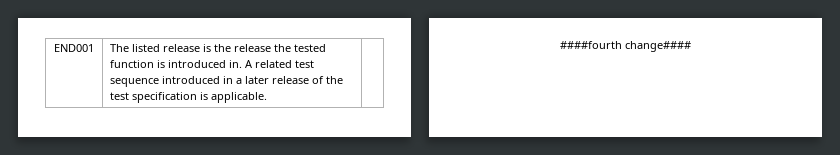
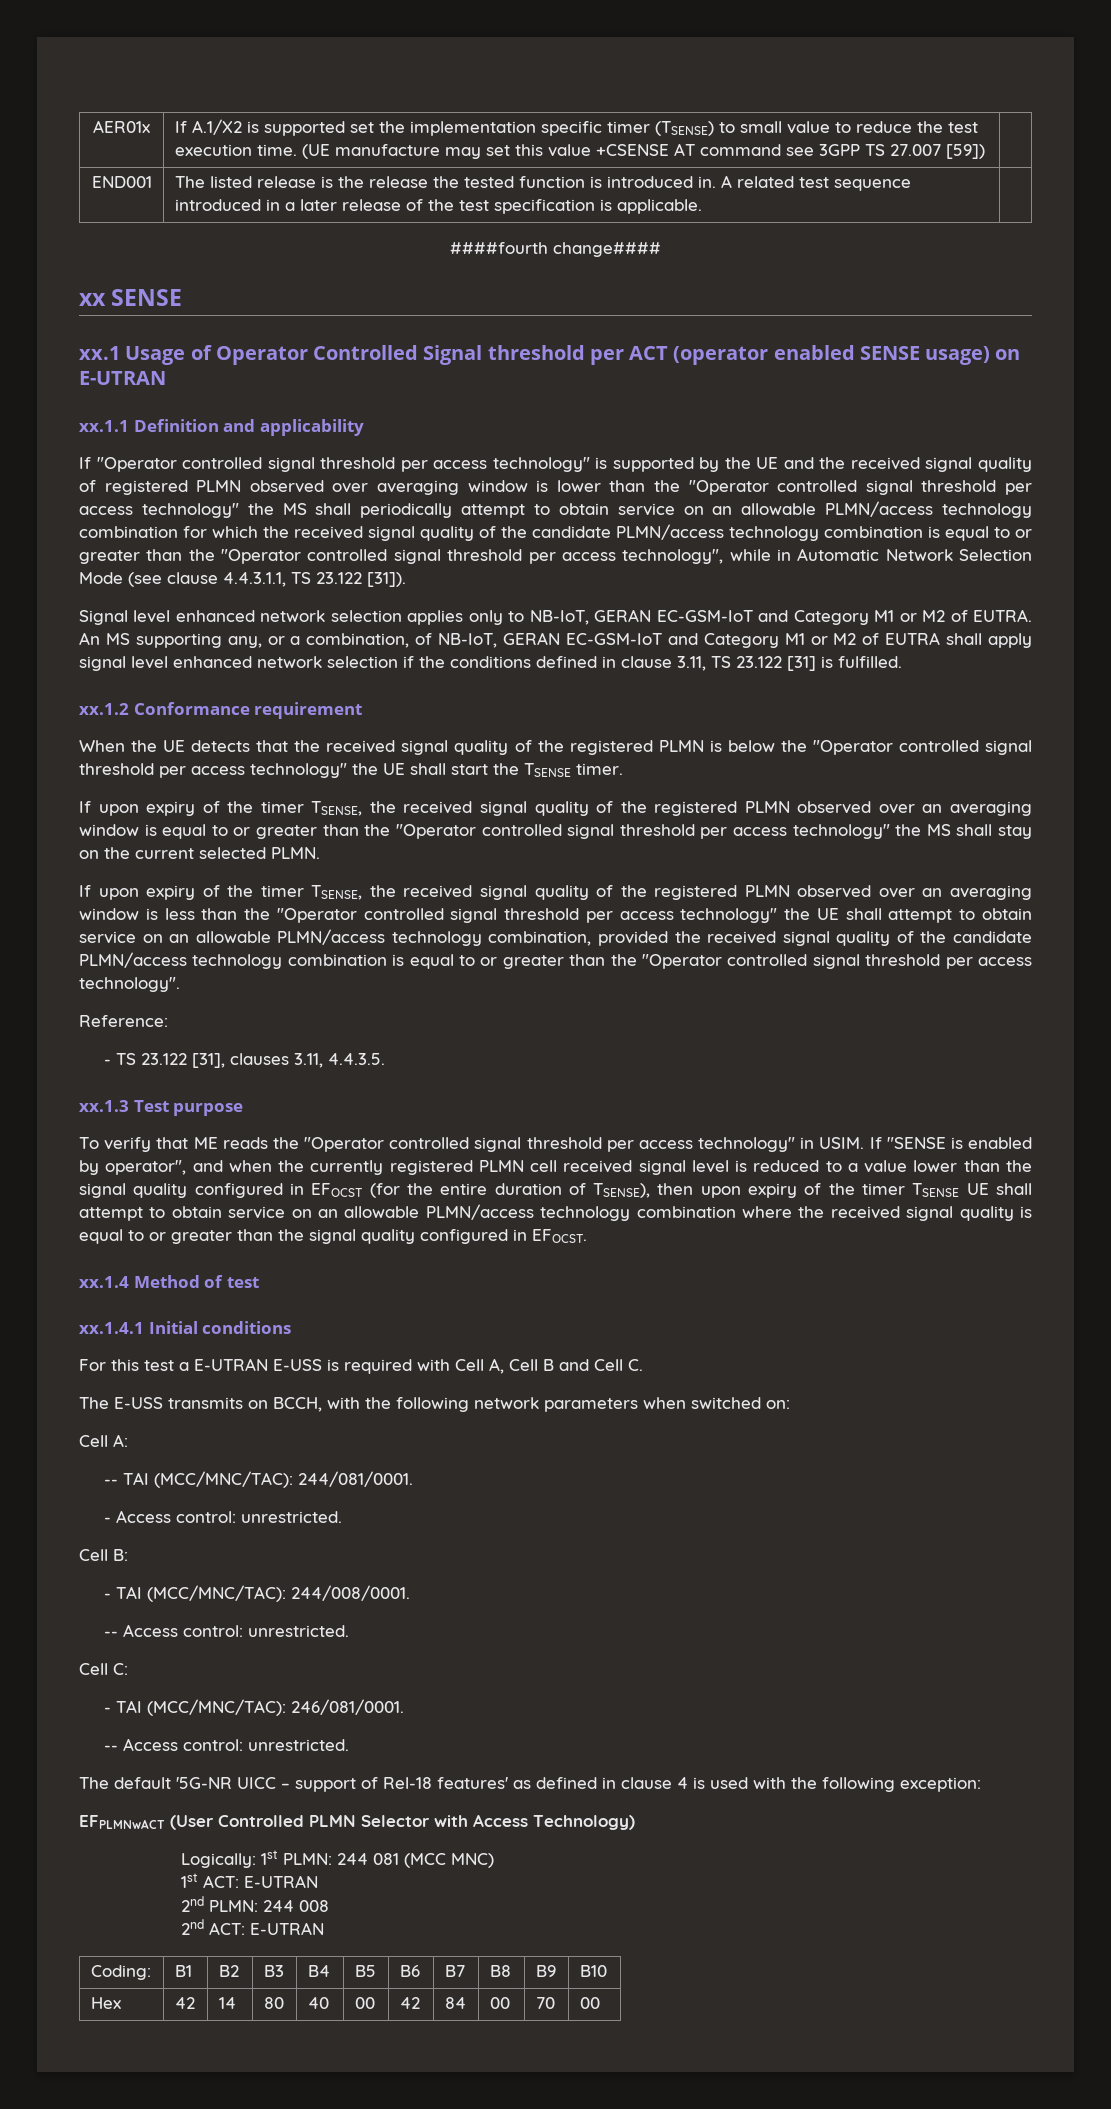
(54, 48) none -> [93,120,150,133] [174,119,978,136] [174,143,985,159] AER01x | If A.1/X2 is supported set the implementation specific timer (TSENSE) to small value to reduce the test execution time. (UE manufacture may set this value +CSENSE AT command see 3GPP TS 27.007 [59]) | //
(691, 46) none -> [79,289,183,306] [79,345,1021,365] [79,371,166,385] [79,419,364,436] [79,457,1032,472] [79,480,1033,495] [79,501,1032,518] [79,524,1032,541] [79,548,1032,564] [79,572,406,587] [79,609,1033,625] [79,632,1033,648] [79,656,902,671] [79,702,363,719] [79,740,1032,755] [79,763,623,778] [79,801,1032,816] [79,824,1032,839] [79,847,320,859] [79,885,1032,900] [79,908,1032,923] [79,929,1032,946] [79,952,1032,969] [79,977,180,992] [79,1015,168,1027] [104,1053,386,1068] [79,1100,244,1116] [79,1137,1032,1152] [79,1160,1033,1175] [79,1183,1032,1198] [79,1204,1032,1221] [79,1229,587,1244] [79,1275,259,1288] [79,1321,292,1334] [79,1358,643,1374] [79,1397,790,1412] [79,1434,128,1447] [104,1471,414,1488] [104,1510,343,1523] [79,1549,128,1561] [104,1585,411,1602] [104,1624,350,1637] [79,1663,128,1675] [104,1699,405,1716] [104,1738,350,1751] [79,1777,981,1792] [79,1814,635,1830] [180,1850,494,1868] [180,1873,318,1888] [180,1896,329,1912] [180,1919,324,1935] [90,1965,151,1980] [174,1965,192,1977] [218,1965,239,1977] [263,1965,284,1977] [307,1965,330,1977] [354,1965,376,1977] [399,1965,420,1977] [444,1965,465,1977] [489,1965,511,1977] [535,1965,556,1977] [579,1965,607,1977] [90,1997,121,2009] [174,1997,195,2009] [218,1997,236,2009] [263,1997,284,2009] [307,1997,329,2009] [354,1997,375,2009] [399,1997,420,2009] [444,1997,466,2009] [489,1997,510,2009] [535,1997,555,2009] [579,1997,600,2009] // xx SENSE // xx.1 Usage of Operator Controlled Signal threshold per ACT (operator enabled SENSE usage) on E-UTRAN // xx.1.1 Definition and applicability // If "Operator controlled signal threshold per access technology" is supported by the UE and the received signal quality of registered PLMN observed over averaging window is lower than the "Operator controlled signal threshold per access technology" the MS shall periodically attempt to obtain service on an allowable PLMN/access technology combination for which the received signal quality of the candidate PLMN/access technology combination is equal to or greater than the "Operator controlled signal threshold per access technology", while in Automatic Network Selection Mode (see clause 4.4.3.1.1, TS 23.122 [31]). // Signal level enhanced network selection applies only to NB-IoT, GERAN EC-GSM-IoT and Category M1 or M2 of EUTRA. An MS supporting any, or a combination, of NB-IoT, GERAN EC-GSM-IoT and Category M1 or M2 of EUTRA shall apply signal level enhanced network selection if the conditions defined in clause 3.11, TS 23.122 [31] is fulfilled. // xx.1.2 Conformance requirement // When the UE detects that the received signal quality of the registered PLMN is below the "Operator controlled signal threshold per access technology" the UE shall start the TSENSE timer. // If upon expiry of the timer TSENSE, the received signal quality of the registered PLMN observed over an averaging window is equal to or greater than the "Operator controlled signal threshold per access technology" the MS shall stay on the current selected PLMN. // If upon expiry of the timer TSENSE, the received signal quality of the registered PLMN observed over an averaging window is less than the "Operator controlled signal threshold per access technology" the UE shall attempt to obtain service on an allowable PLMN/access technology combination, provided the received signal quality of the candidate PLMN/access technology combination is equal to or greater than the "Operator controlled signal threshold per access technology". // Reference: // - TS 23.122 [31], clauses 3.11, 4.4.3.5. // xx.1.3 Test purpose // To verify that ME reads the "Operator controlled signal threshold per access technology" in USIM. If "SENSE is enabled by operator", and when the currently registered PLMN cell received signal level is reduced to a value lower than the signal quality configured in EFOCST (for the entire duration of TSENSE), then upon expiry of the timer TSENSE UE shall attempt to obtain service on an allowable PLMN/access technology combination where the received signal quality is equal to or greater than the signal quality configured in EFOCST. // xx.1.4 Method of test // xx.1.4.1 Initial conditions // For this test a E-UTRAN E-USS is required with Cell A, Cell B and Cell C. // The E-USS transmits on BCCH, with the following network parameters when switched on: // Cell A: // -- TAI (MCC/MNC/TAC): 244/081/0001. // - Access control: unrestricted. // Cell B: // - TAI (MCC/MNC/TAC): 244/008/0001. // -- Access control: unrestricted. // Cell C: // - TAI (MCC/MNC/TAC): 246/081/0001. // -- Access control: unrestricted. // The default '5G-NR UICC – support of Rel-18 features' as defined in clause 4 is used with the following exception: // EFPLMNwACT (User Controlled PLMN Selector with Access Technology) // Logically: 1st PLMN: 244 081 (MCC MNC) // 1st ACT: E-UTRAN // 2nd PLMN: 244 008 // 2nd ACT: E-UTRAN // Coding: | B1 | B2 | B3 | B4 | B5 | B6 | B7 | B8 | B9 | B10 // Hex | 42 | 14 | 80 | 40 | 00 | 42 | 84 | 00 | 70 | 00

